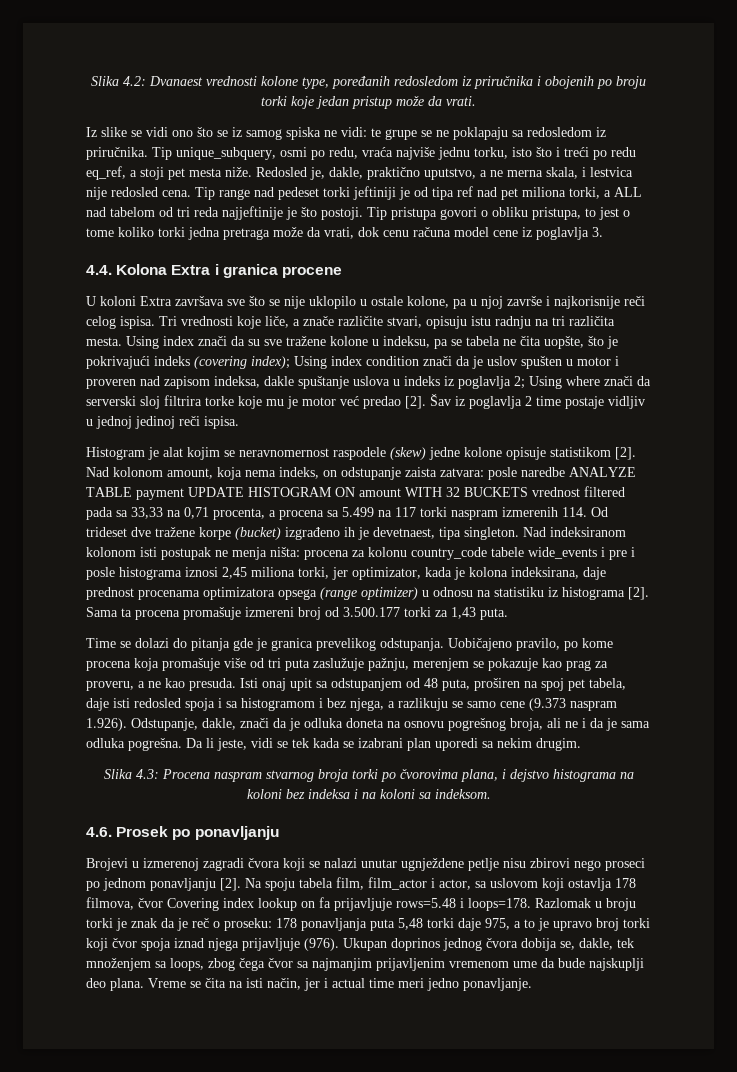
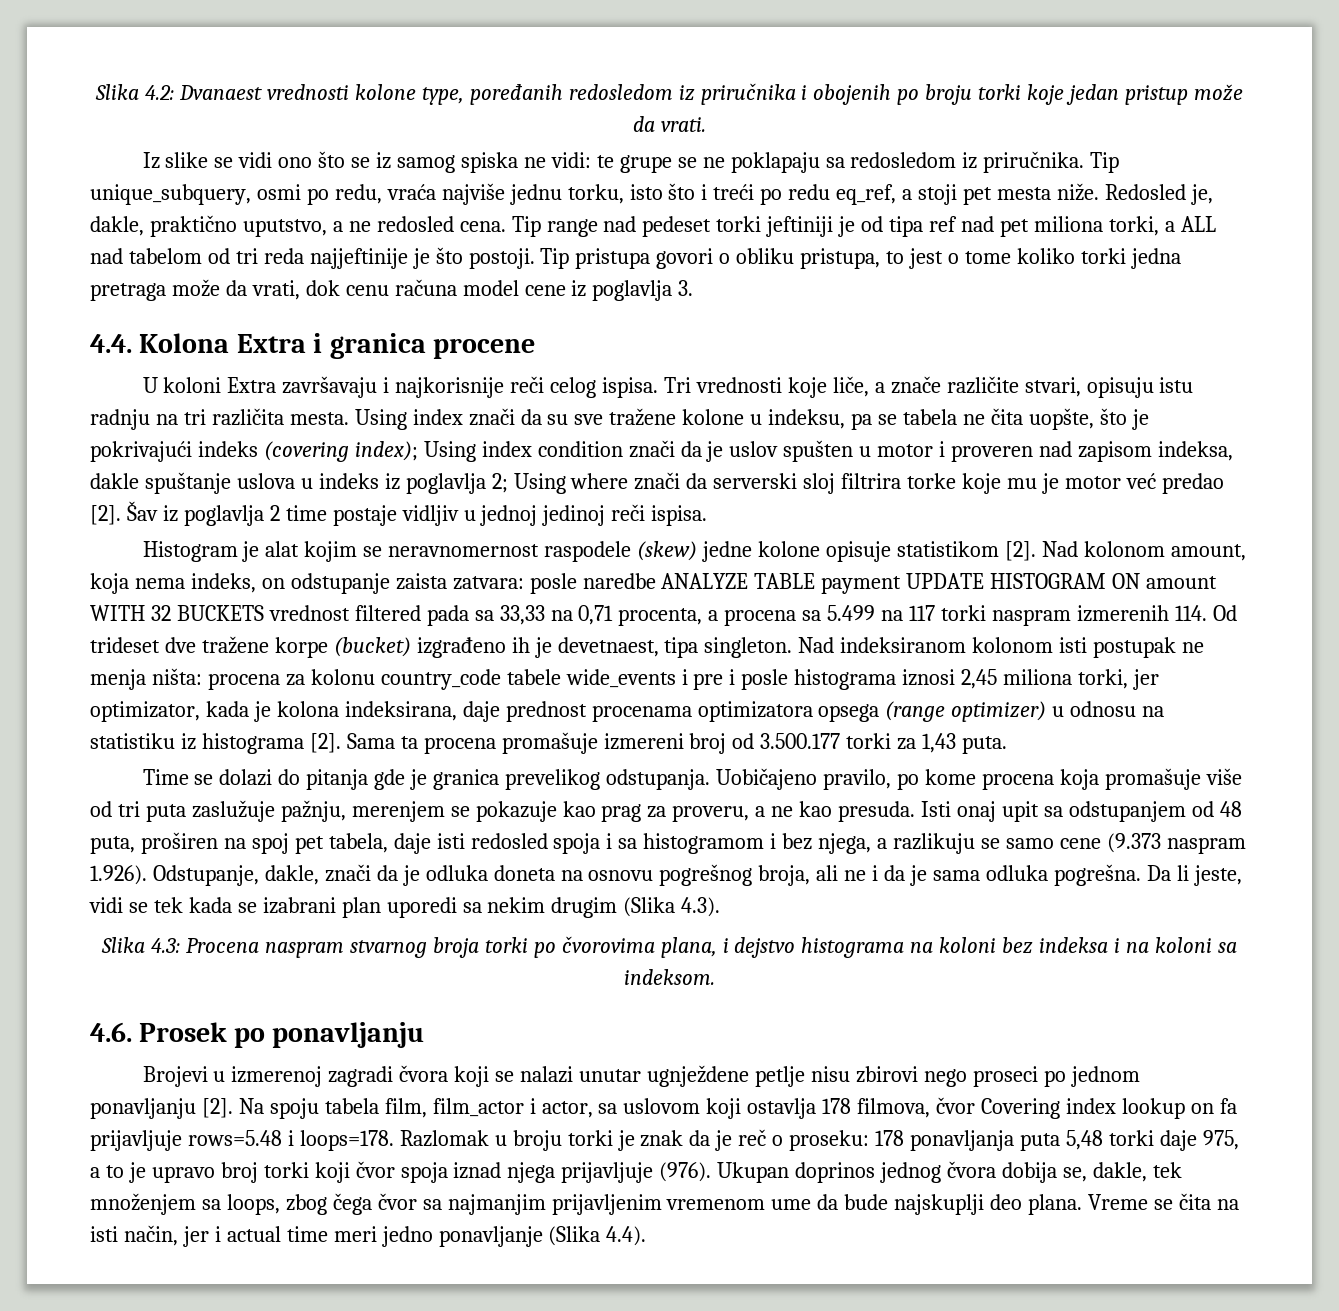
[507,167,633,179] [86,187,107,200] merna skala, i lestvica nije -> (371, 226) none
[175,296,542,309] završava sve što se nije uklopilo u ostale kolone, pa u njoj završe -> [282,376,378,398] završavaju
[536,738,581,751] drugim. -> [551,897,721,918] drugim (Slika 4.3).
[463,978,532,991] ponavljanje. -> [438,1226,647,1247] ponavljanje (Slika 4.4).

